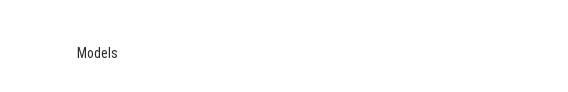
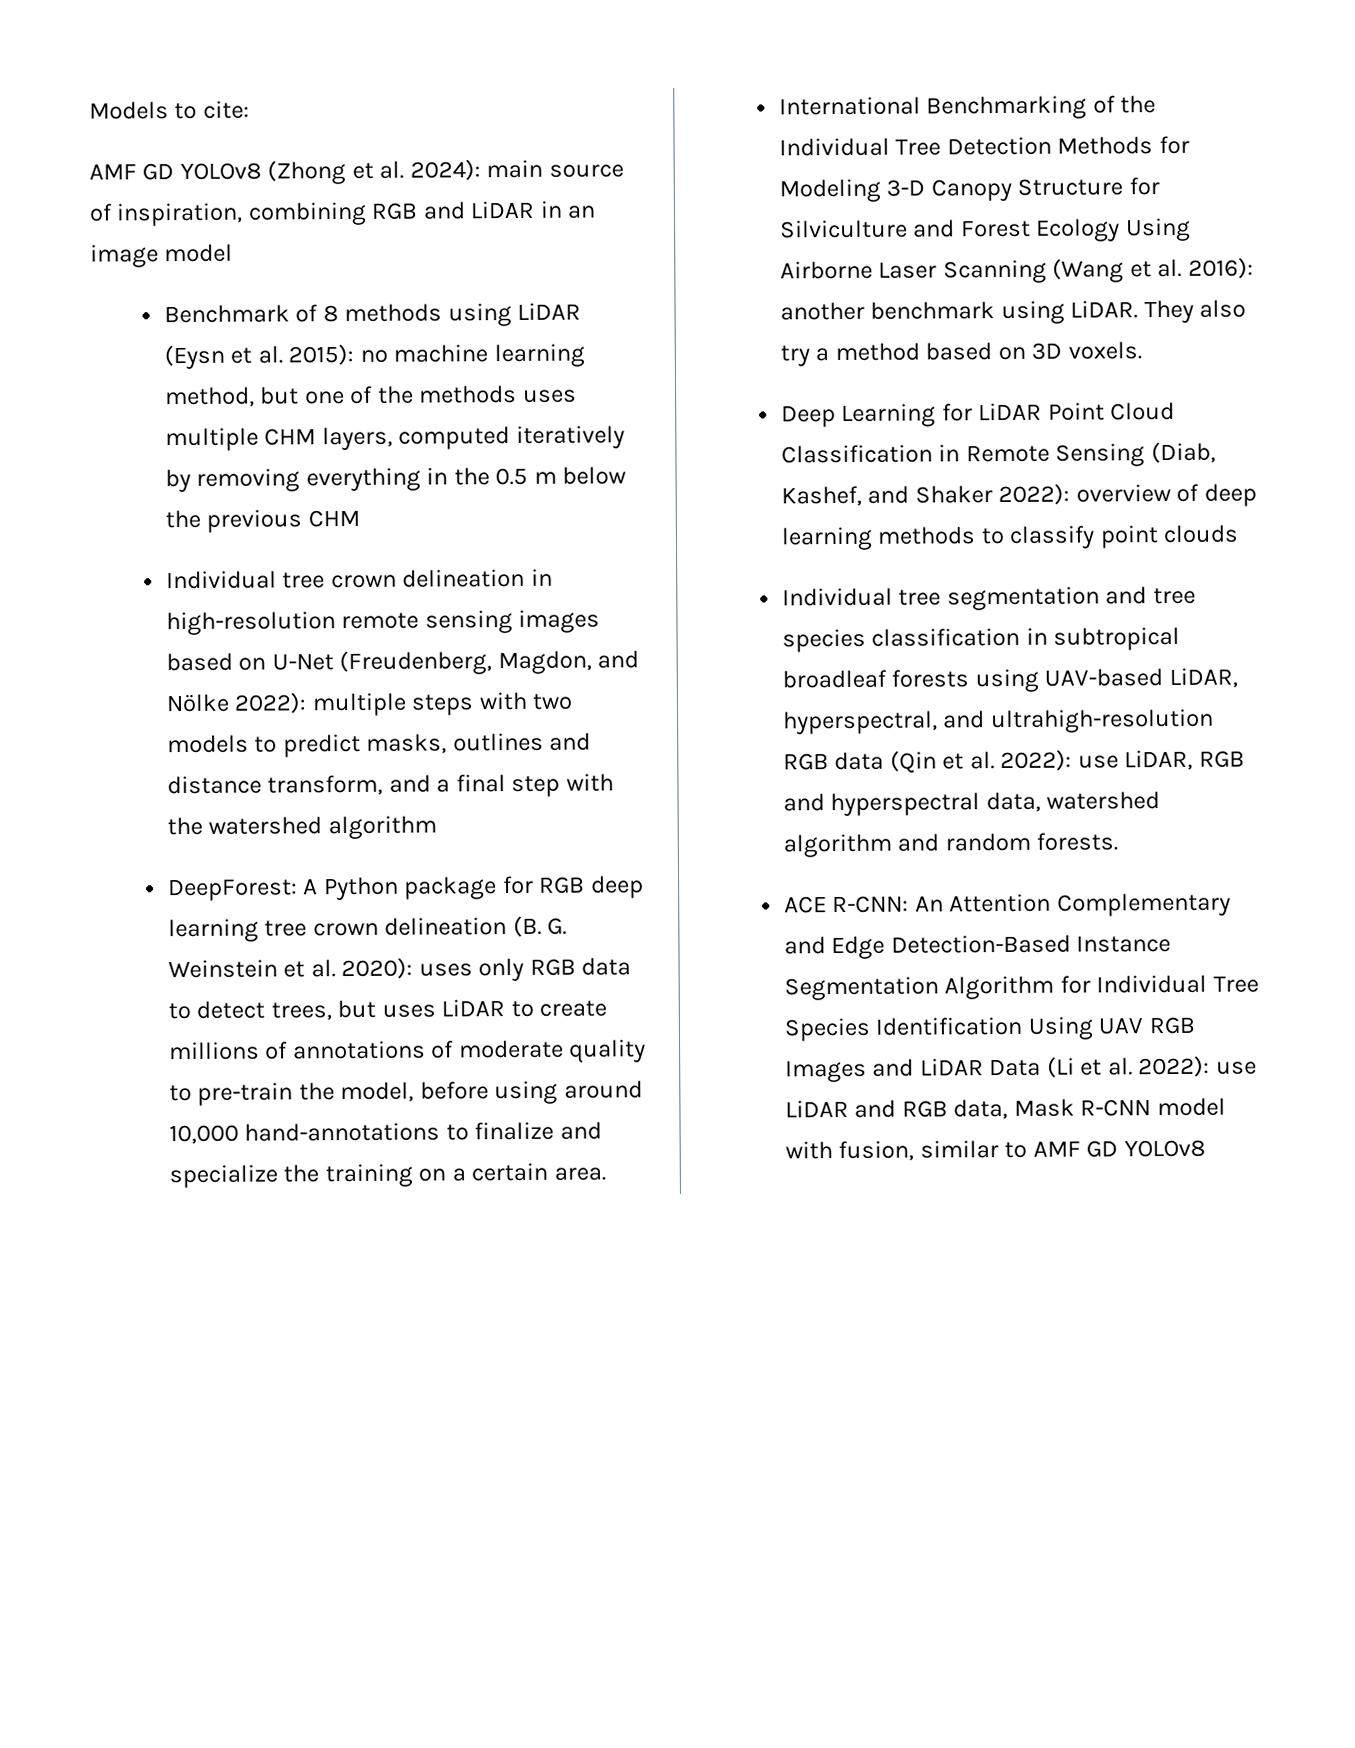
(118, 52) none -> [174,100,250,120] [89,159,624,185] [89,200,596,227] [90,243,234,268] [164,302,582,327] [164,343,585,370] [165,384,577,408] [165,425,625,452] [165,466,627,493] [165,509,360,533] [166,568,553,590] [166,609,601,636] [166,650,640,676] [166,691,573,717] [167,732,592,758] [167,773,614,798] [167,815,437,840] [168,875,644,902] [168,915,568,943] [168,957,632,982] [168,999,608,1021] [169,1039,647,1063] [169,1080,643,1106] [169,1121,602,1145] [169,1162,606,1189] [779,95,1157,120] [779,135,1190,157] [779,177,1160,203] [780,217,1191,242] [780,257,1254,284] [780,299,1247,325] [780,341,1142,367] [781,401,1176,428] [781,441,1216,467] [781,483,1257,507] [781,524,1239,551] [782,586,1196,611] [782,626,1181,653] [782,667,1238,693] [783,708,1214,735] [783,749,1245,774] [783,791,1161,817] [783,832,1119,858] [784,892,1231,917] [784,934,1172,960] [784,974,1259,1001] [784,1016,1195,1042] [785,1055,1257,1083] [785,1097,1226,1120] [785,1139,1206,1162] to cite: // AMF GD YOLOv8 (Zhong et al. 2024): main source of inspiration, combining RGB and LiDAR in an image model // Benchmark of 8 methods using LiDAR (Eysn et al. 2015): no machine learning method, but one of the methods uses multiple CHM layers, computed iteratively by removing everything in the 0.5 m below the previous CHM // Individual tree crown delineation in high-resolution remote sensing images based on U-Net (Freudenberg, Magdon, and Nölke 2022): multiple steps with two models to predict masks, outlines and distance transform, and a final step with the watershed algorithm // DeepForest: A Python package for RGB deep learning tree crown delineation (B. G. Weinstein et al. 2020): uses only RGB data to detect trees, but uses LiDAR to create millions of annotations of moderate quality to pre-train the model, before using around 10,000 hand-annotations to finalize and specialize the training on a certain area. // International Benchmarking of the Individual Tree Detection Methods for Modeling 3-D Canopy Structure for Silviculture and Forest Ecology Using Airborne Laser Scanning (Wang et al. 2016): another benchmark using LiDAR. They also try a method based on 3D voxels. // Deep Learning for LiDAR Point Cloud Classification in Remote Sensing (Diab, Kashef, and Shaker 2022): overview of deep learning methods to classify point clouds // Individual tree segmentation and tree species classification in subtropical broadleaf forests using UAV-based LiDAR, hyperspectral, and ultrahigh-resolution RGB data (Qin et al. 2022): use LiDAR, RGB and hyperspectral data, watershed algorithm and random forests. // ACE R-CNN: An Attention Complementary and Edge Detection-Based Instance Segmentation Algorithm for Individual Tree Species Identification Using UAV RGB Images and LiDAR Data (Li et al. 2022): use LiDAR and RGB data, Mask R-CNN model with fusion, similar to AMF GD YOLOv8

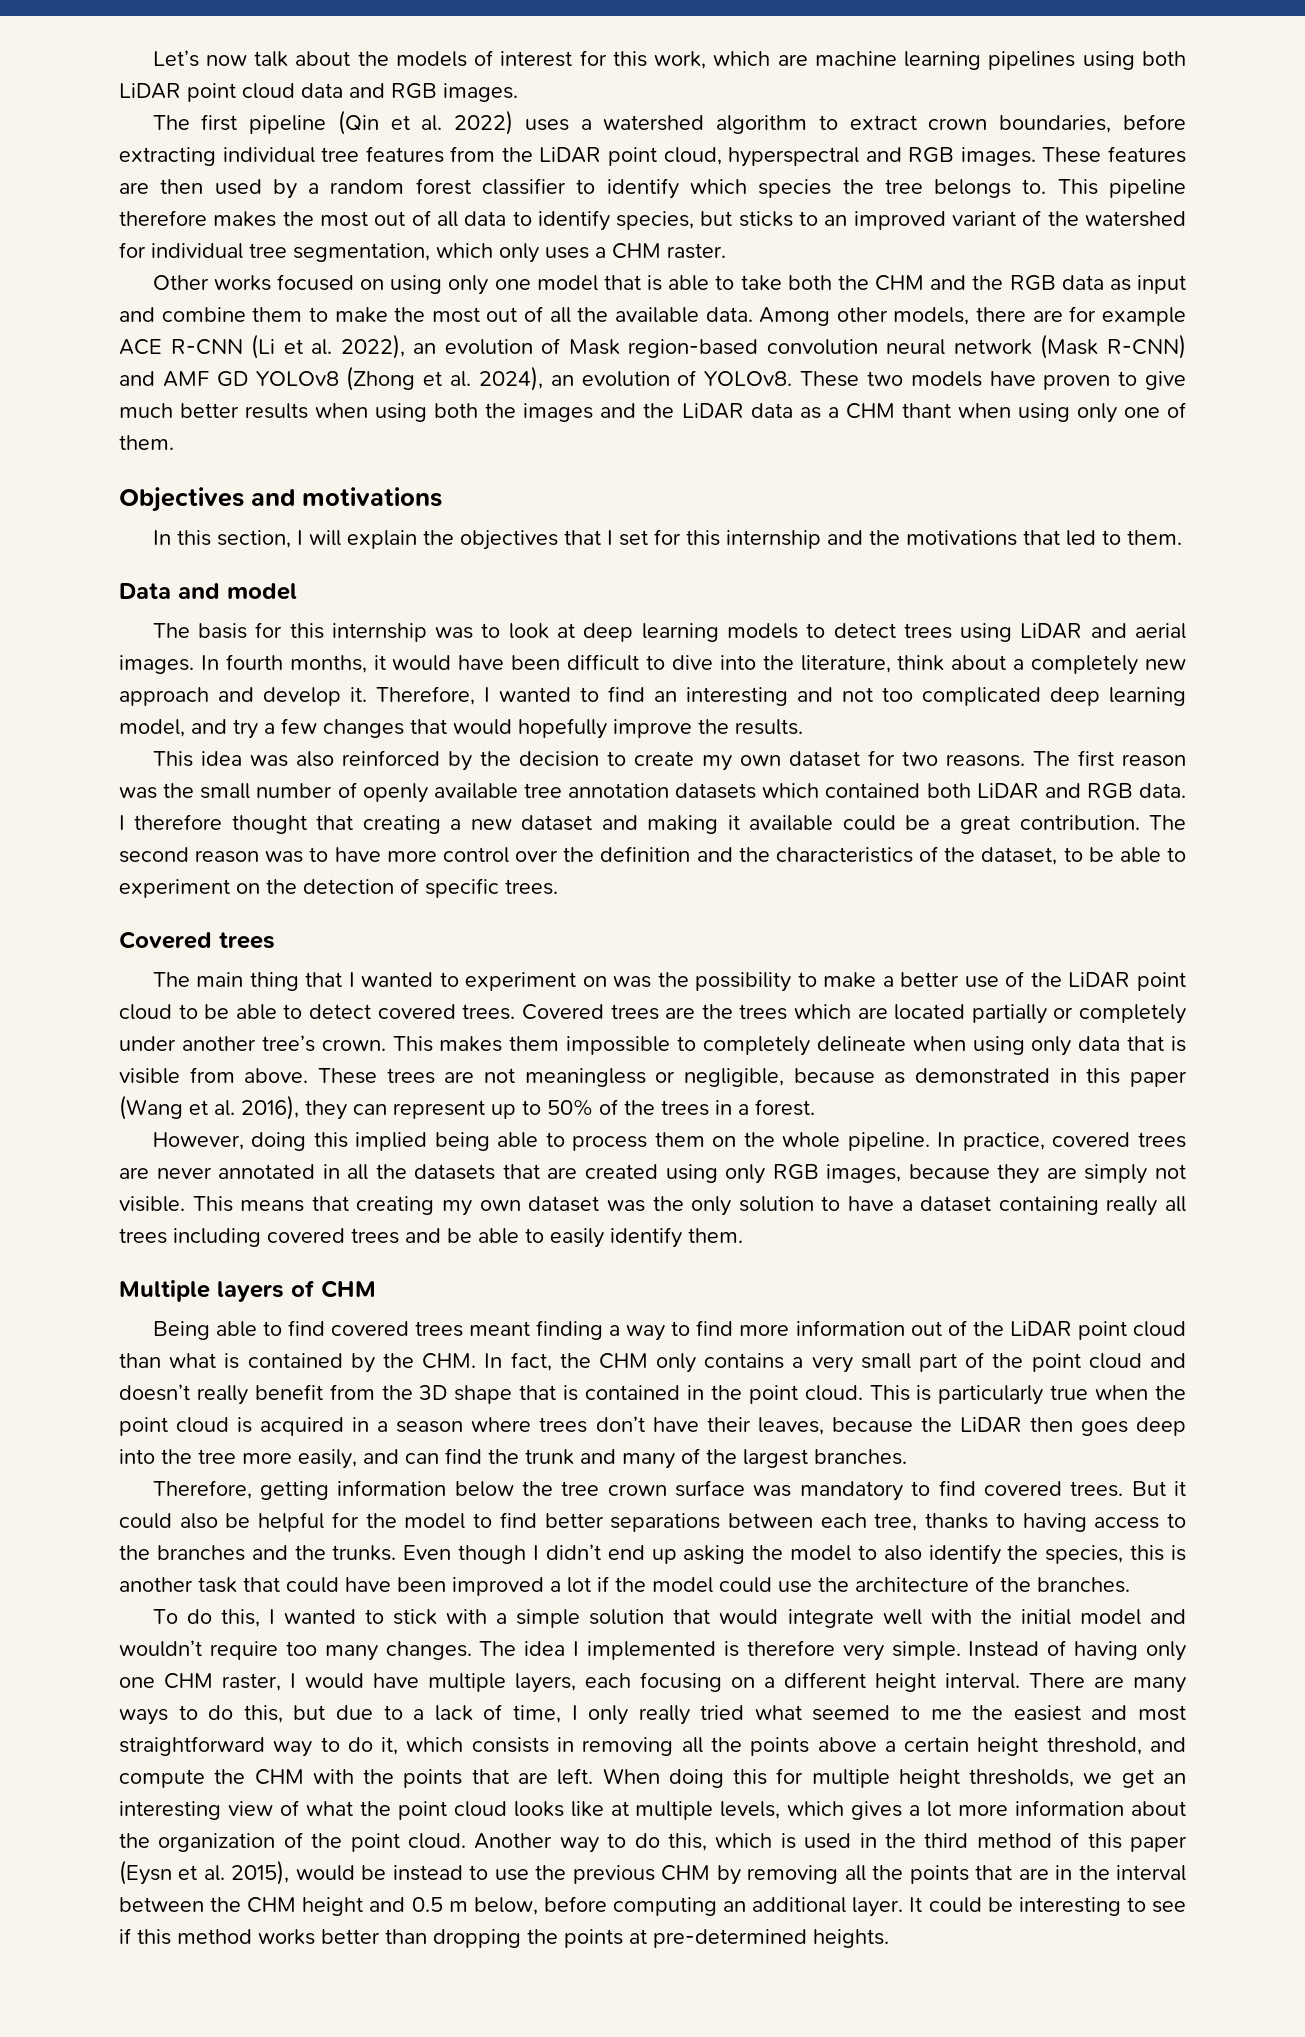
[89,100,250,120] Models to cite: // -> [152,50,1186,70] [119,83,518,102] [152,110,1187,135] [119,146,1186,167] [119,178,1186,199] [119,210,1186,231] [119,242,726,263] [152,274,1187,295] [119,306,1187,326] [119,334,1186,359] [119,371,155,386] Let’s now talk about the models of interest for this work, which are machine learning pipelines using both LiDAR point cloud data and RGB images. // The first pipeline (Qin et al. 2022) uses a watershed algorithm to extract crown boundaries, before extracting individual tree features from the LiDAR point cloud, hyperspectral and RGB images. These features are then used by a random forest classifier to identify which species the tree belongs to. This pipeline therefore makes the most out of all data to identify species, but sticks to an improved variant of the watershed for individual tree segmentation, which only uses a CHM raster. // Other works focused on using only one model that is able to take both the CHM and the RGB data as input and combine them to make the most out of all the available data. Among other models, there are for example ACE R-CNN (Li et al. 2022), an evolution of Mask region-based convolution neural network (Mask R-CNN) and
[409,159,624,181] [89,200,596,227] [90,243,234,268] [164,302,582,327] [164,343,585,370] [165,384,577,408] [165,425,625,452] [165,466,627,493] [165,509,360,533] [166,568,553,590] [166,609,601,636] [166,650,640,676] [166,691,573,717] [167,732,592,758] [167,773,614,798] [167,815,437,840] [168,875,644,902] [168,915,568,943] [168,957,632,982] [168,999,608,1021] [169,1039,647,1063] [169,1080,643,1106] [169,1121,602,1145] [169,1162,606,1189] [779,95,1157,120] [779,135,1190,157] [779,177,1160,203] [780,217,1191,242] [780,257,1254,284] [780,299,1247,325] [780,341,1142,367] [781,401,1176,428] [781,441,1216,467] [781,483,1257,507] [781,524,1239,551] [782,586,1196,611] [782,626,1181,653] [782,667,1238,693] [783,708,1214,735] [783,749,1245,774] [783,791,1161,817] [783,832,1119,858] [784,892,1231,917] [784,934,1172,960] [784,974,1259,1001] [784,1016,1195,1042] [785,1055,1257,1083] [785,1097,1226,1120] [785,1139,1206,1162] 2024): main source of inspiration, combining RGB and LiDAR in an image model // Benchmark of 8 methods using LiDAR (Eysn et al. 2015): no machine learning method, but one of the methods uses multiple CHM layers, computed iteratively by removing everything in the 0.5 m below the previous CHM // Individual tree crown delineation in high-resolution remote sensing images based on U-Net (Freudenberg, Magdon, and Nölke 2022): multiple steps with two models to predict masks, outlines and distance transform, and a final step with the watershed algorithm // DeepForest: A Python package for RGB deep learning tree crown delineation (B. G. Weinstein et al. 2020): uses only RGB data to detect trees, but uses LiDAR to create millions of annotations of moderate quality to pre-train the model, before using around 10,000 hand-annotations to finalize and specialize the training on a certain area. // International Benchmarking of the Individual Tree Detection Methods for Modeling 3-D Canopy Structure for Silviculture and Forest Ecology Using Airborne Laser Scanning (Wang et al. 2016): another benchmark using LiDAR. They also try a method based on 3D voxels. // Deep Learning for LiDAR Point Cloud Classification in Remote Sensing (Diab, Kashef, and Shaker 2022): overview of deep learning methods to classify point clouds // Individual tree segmentation and tree species classification in subtropical broadleaf forests using UAV-based LiDAR, hyperspectral, and ultrahigh-resolution RGB data (Qin et al. 2022): use LiDAR, RGB and hyperspectral data, watershed algorithm and random forests. // ACE R-CNN: An Attention Complementary and Edge Detection-Based Instance Segmentation Algorithm for Individual Tree Species Identification Using UAV RGB Images and LiDAR Data (Li et al. 2022): use LiDAR and RGB data, Mask R-CNN model with fusion, similar to AMF GD YOLOv8 -> [478,366,1187,391] [119,402,1186,423] [119,435,174,450] [119,487,442,512] [152,529,1182,550] [119,583,297,600] [152,622,1186,642] [119,654,1187,675] [119,686,1186,706] [119,718,803,739] [152,750,1187,771] [119,782,1186,803] [119,814,1187,834] [119,846,1186,865] [119,878,558,898] [119,931,275,949] [152,971,1186,992] [119,1004,1186,1024] [119,1035,1186,1056] [119,1067,1187,1087] [119,1095,815,1120] [152,1132,1186,1151] [119,1164,1186,1184] [119,1196,1186,1216] [119,1227,743,1248] [119,1280,376,1302] [152,1320,1187,1341] [119,1352,1186,1373] [119,1384,1187,1405] [119,1416,1186,1436] [119,1448,907,1469] [152,1480,1187,1501] [119,1512,1186,1532] [119,1544,1187,1565] [119,1576,1130,1596] [152,1609,1187,1628] [119,1640,1186,1661] [119,1672,1186,1693] [119,1704,1186,1725] [119,1736,1186,1757] [119,1768,1187,1788] [119,1800,1187,1820] [119,1832,1187,1853] [119,1860,1186,1885] [119,1896,1186,1917] [119,1928,889,1948] 2024), an evolution of YOLOv8. These two models have proven to give much better results when using both the images and the LiDAR data as a CHM thant when using only one of them. // Objectives and motivations // In this section, I will explain the objectives that I set for this internship and the motivations that led to them. // Data and model // The basis for this internship was to look at deep learning models to detect trees using LiDAR and aerial images. In fourth months, it would have been difficult to dive into the literature, think about a completely new approach and develop it. Therefore, I wanted to find an interesting and not too complicated deep learning model, and try a few changes that would hopefully improve the results. // This idea was also reinforced by the decision to create my own dataset for two reasons. The first reason was the small number of openly available tree annotation datasets which contained both LiDAR and RGB data. I therefore thought that creating a new dataset and making it available could be a great contribution. The second reason was to have more control over the definition and the characteristics of the dataset, to be able to experiment on the detection of specific trees. // Covered trees // The main thing that I wanted to experiment on was the possibility to make a better use of the LiDAR point cloud to be able to detect covered trees. Covered trees are the trees which are located partially or completely under another tree’s crown. This makes them impossible to completely delineate when using only data that is visible from above. These trees are not meaningless or negligible, because as demonstrated in this paper (Wang et al. 2016), they can represent up to 50% of the trees in a forest. // However, doing this implied being able to process them on the whole pipeline. In practice, covered trees are never annotated in all the datasets that are created using only RGB images, because they are simply not visible. This means that creating my own dataset was the only solution to have a dataset containing really all trees including covered trees and be able to easily identify them. // Multiple layers of CHM // Being able to find covered trees meant finding a way to find more information out of the LiDAR point cloud than what is contained by the CHM. In fact, the CHM only contains a very small part of the point cloud and doesn’t really benefit from the 3D shape that is contained in the point cloud. This is particularly true when the point cloud is acquired in a season where trees don’t have their leaves, because the LiDAR then goes deep into the tree more easily, and can find the trunk and many of the largest branches. // Therefore, getting information below the tree crown surface was mandatory to find covered trees. But it could also be helpful for the model to find better separations between each tree, thanks to having access to the branches and the trunks. Even though I didn’t end up asking the model to also identify the species, this is another task that could have been improved a lot if the model could use the architecture of the branches. // To do this, I wanted to stick with a simple solution that would integrate well with the initial model and wouldn’t require too many changes. The idea I implemented is therefore very simple. Instead of having only one CHM raster, I would have multiple layers, each focusing on a different height interval. There are many ways to do this, but due to a lack of time, I only really tried what seemed to me the easiest and most straightforward way to do it, which consists in removing all the points above a certain height threshold, and compute the CHM with the points that are left. When doing this for multiple height thresholds, we get an interesting view of what the point cloud looks like at multiple levels, which gives a lot more information about the organization of the point cloud. Another way to do this, which is used in the third method of this paper (Eysn et al. 2015), would be instead to use the previous CHM by removing all the points that are in the interval between the CHM height and 0.5 m below, before computing an additional layer. It could be interesting to see if this method works better than dropping the points at pre-determined heights.

